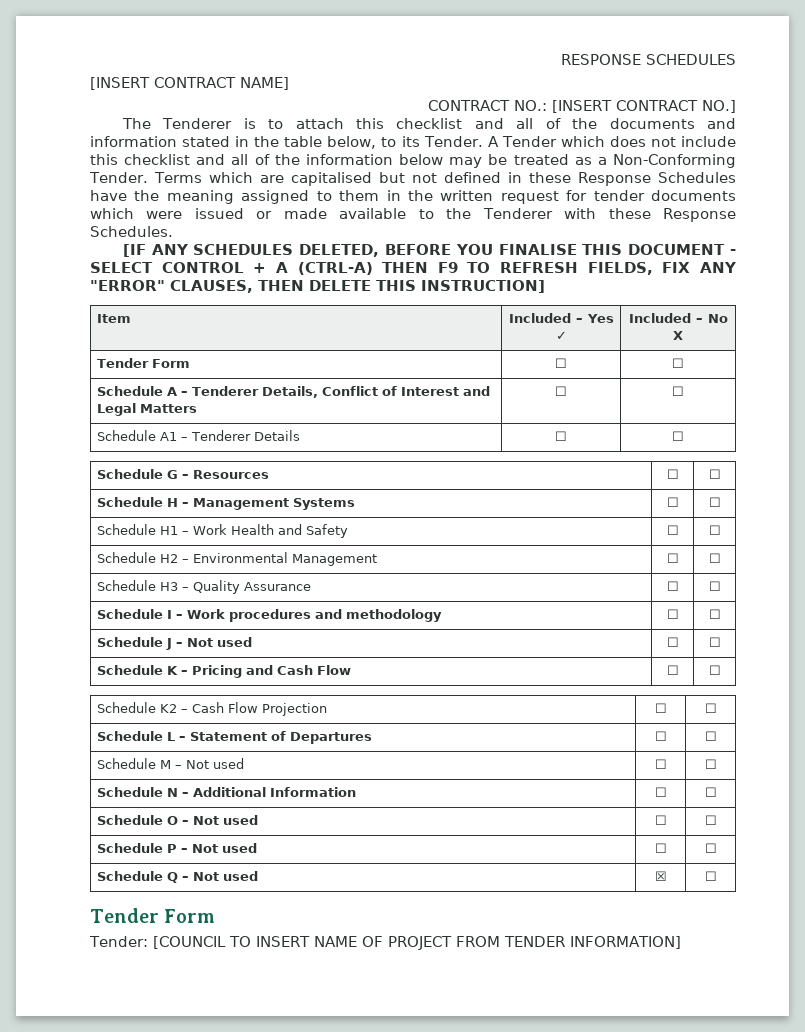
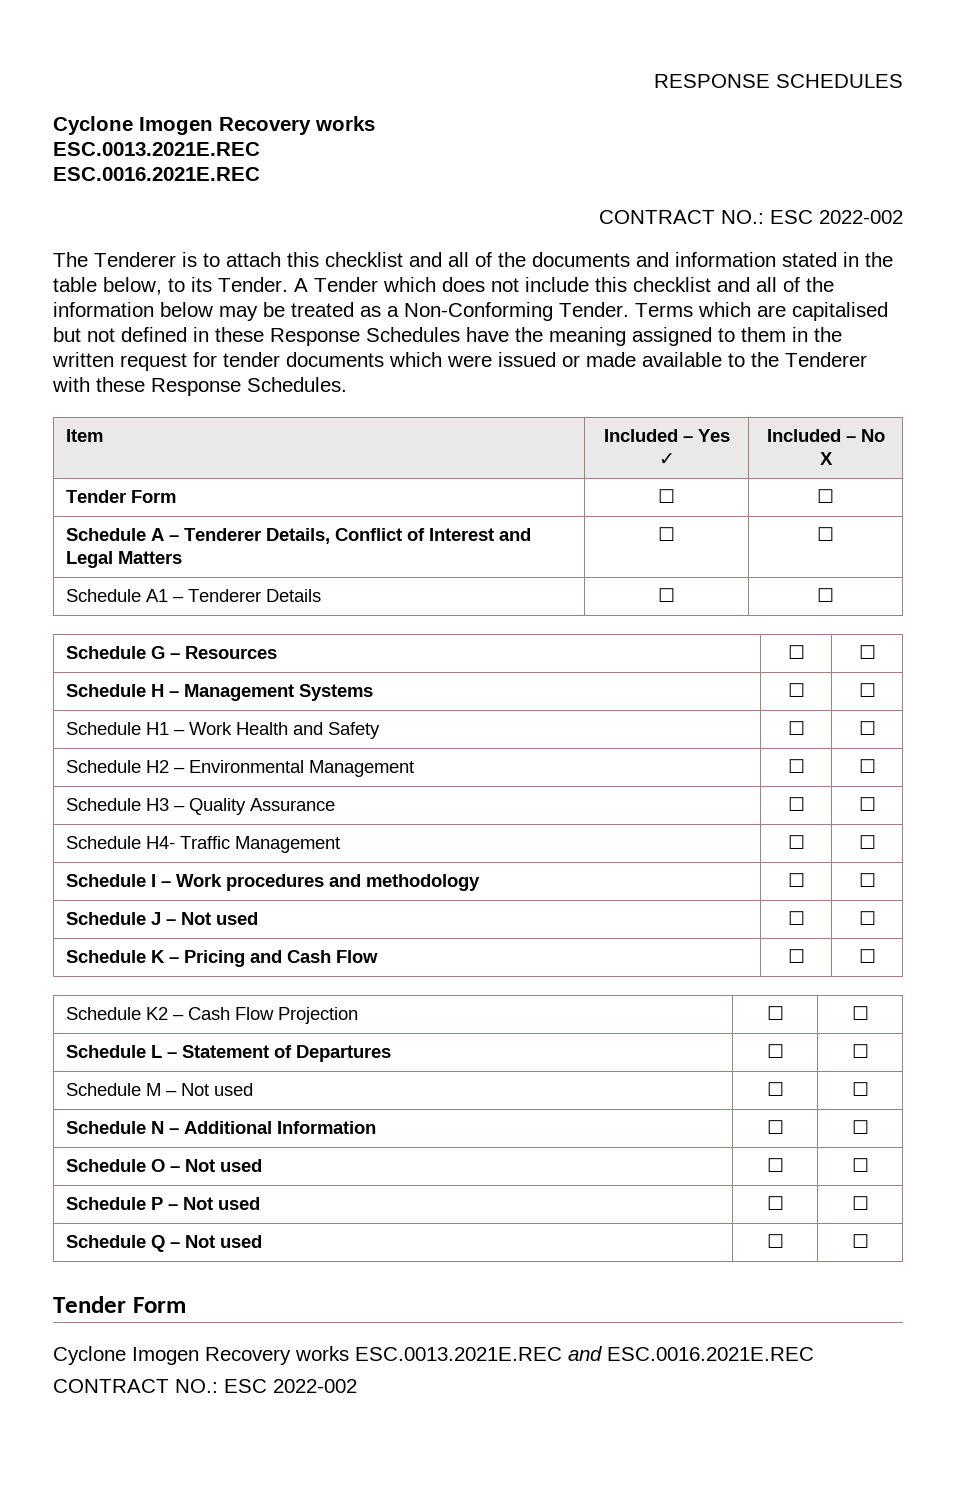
[90,77,289,90] [428,100,736,113] [INSERT CONTRACT NAME] // CONTRACT NO.: [INSERT CONTRACT NO.] -> [53,116,375,135] [53,142,260,156] [53,167,260,181] [599,210,903,224] Cyclone Imogen Recovery works // ESC.0013.2021E.REC // ESC.0016.2021E.REC // CONTRACT NO.: ESC 2022-002
[122,244,736,257] [90,262,737,275] [90,280,545,293] // [IF ANY SCHEDULES DELETED, BEFORE YOU FINALISE THIS DOCUMENT - SELECT CONTROL + A (CTRL-A) THEN F9 TO REFRESH FIELDS, FIX ANY "ERROR" CLAUSES, THEN DELETE THIS INSTRUCTION] -> (347, 384) none
(721, 586) none -> [66,836,341,853] [787,835,805,849] [858,835,876,849] // Schedule H4- Traffic Management | ☐ | ☐
[654,871,667,881] ☒ -> [766,1234,784,1248] ☐
[89,936,681,950] Tender: [COUNCIL TO INSERT NAME OF PROJECT FROM TENDER INFORMATION] -> [53,1346,814,1365] [53,1379,357,1393] Cyclone Imogen Recovery works ESC.0013.2021E.REC and ESC.0016.2021E.REC // CONTRACT NO.: ESC 2022-002

